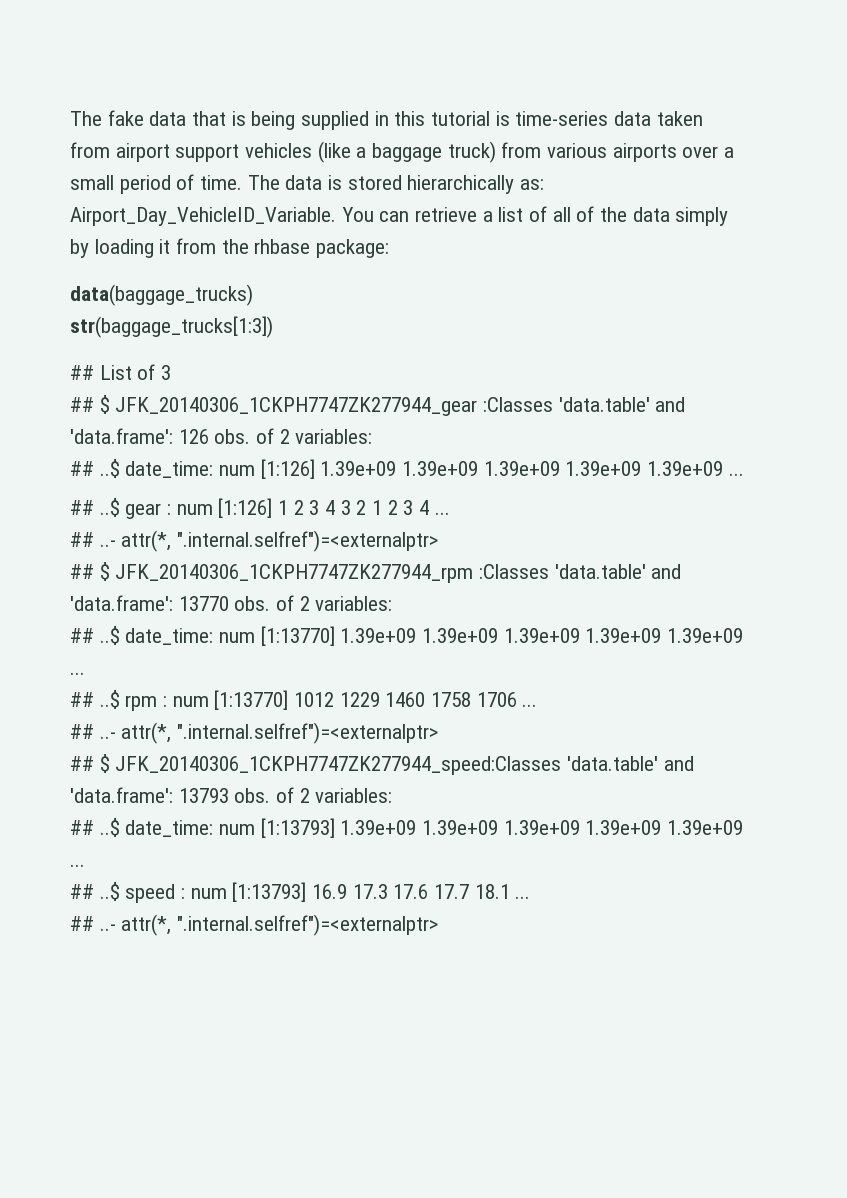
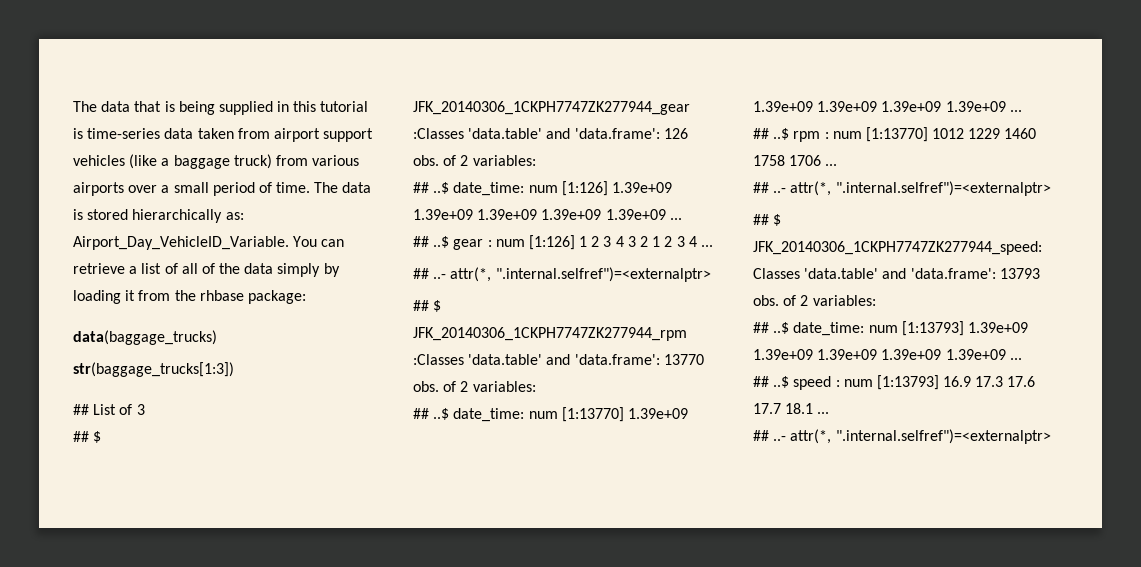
[70,110,144,126] The fake -> [73,101,97,112] The

